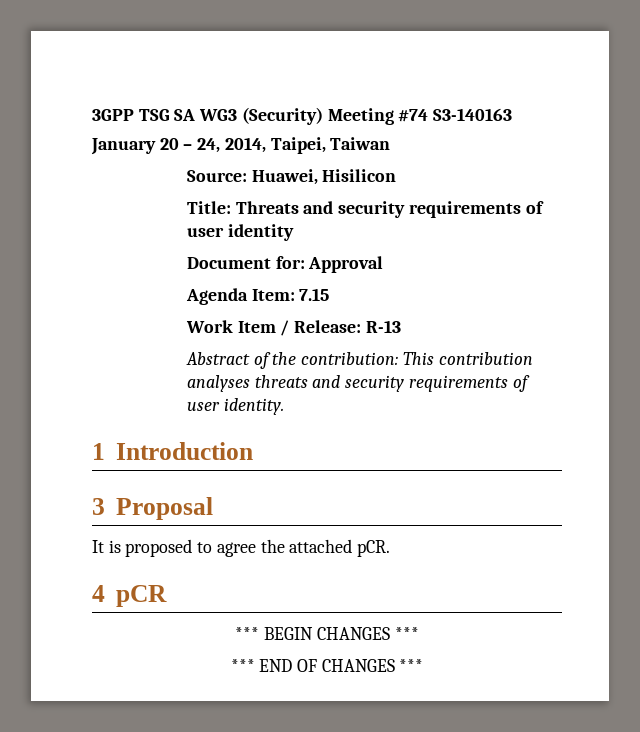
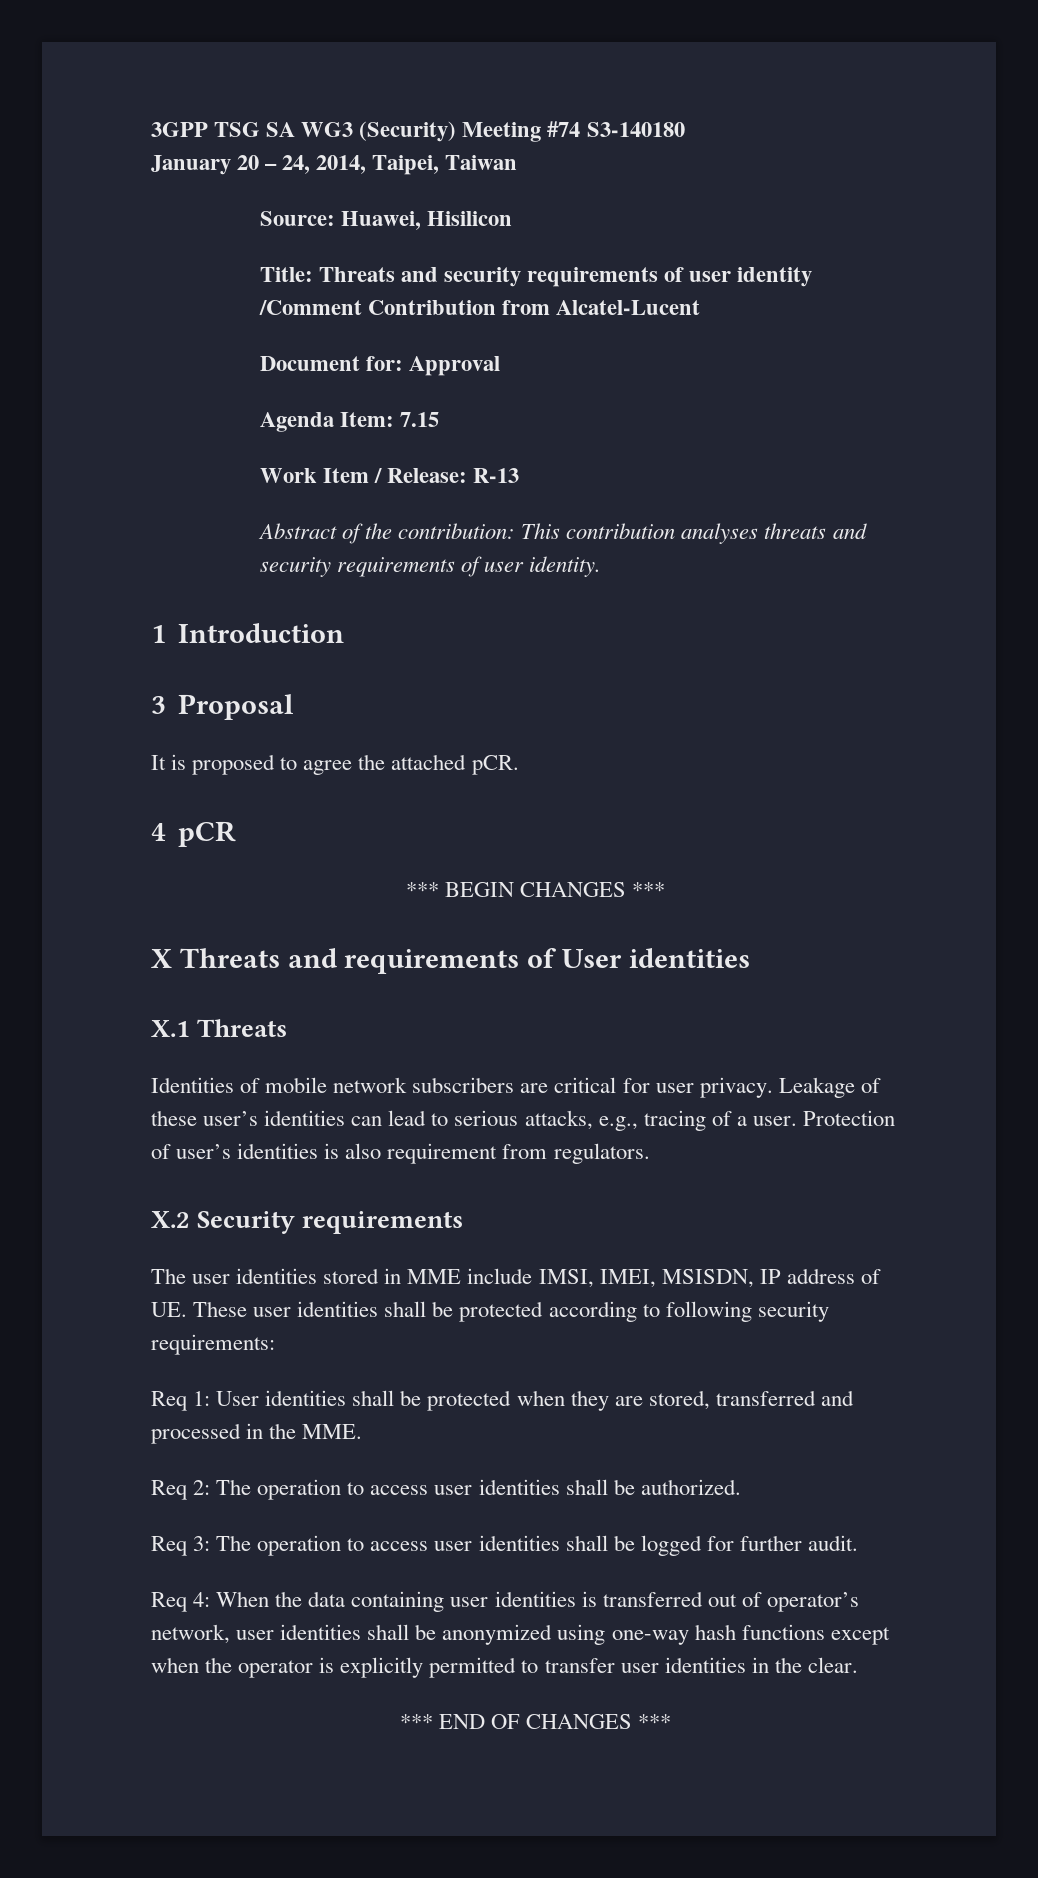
[433,108,513,121] S3-140163 -> [586,122,685,137] S3-140180
(294, 232) none -> [258,300,701,315] /Comment Contribution from Alcatel-Lucent
(419, 633) none -> [151,948,750,974] [151,1019,288,1037] [151,1077,881,1098] [151,1110,895,1131] [151,1143,650,1164] [151,1211,464,1234] [151,1268,881,1288] [151,1301,829,1322] [151,1334,275,1355] [151,1390,854,1411] [151,1423,363,1444] [151,1479,741,1500] [151,1535,858,1556] [151,1591,859,1612] [151,1624,890,1645] [151,1657,858,1678] // X Threats and requirements of User identities // X.1 Threats // Identities of mobile network subscribers are critical for user privacy. Leakage of these user’s identities can lead to serious attacks, e.g., tracing of a user. Protection of user’s identities is also requirement from regulators. // X.2 Security requirements // The user identities stored in MME include IMSI, IMEI, MSISDN, IP address of UE. These user identities shall be protected according to following security requirements: // Req 1: User identities shall be protected when they are stored, transferred and processed in the MME. // Req 2: The operation to access user identities shall be authorized. // Req 3: The operation to access user identities shall be logged for further audit. // Req 4: When the data containing user identities is transferred out of operator’s network, user identities shall be anonymized using one-way hash functions except when the operator is explicitly permitted to transfer user identities in the clear.

